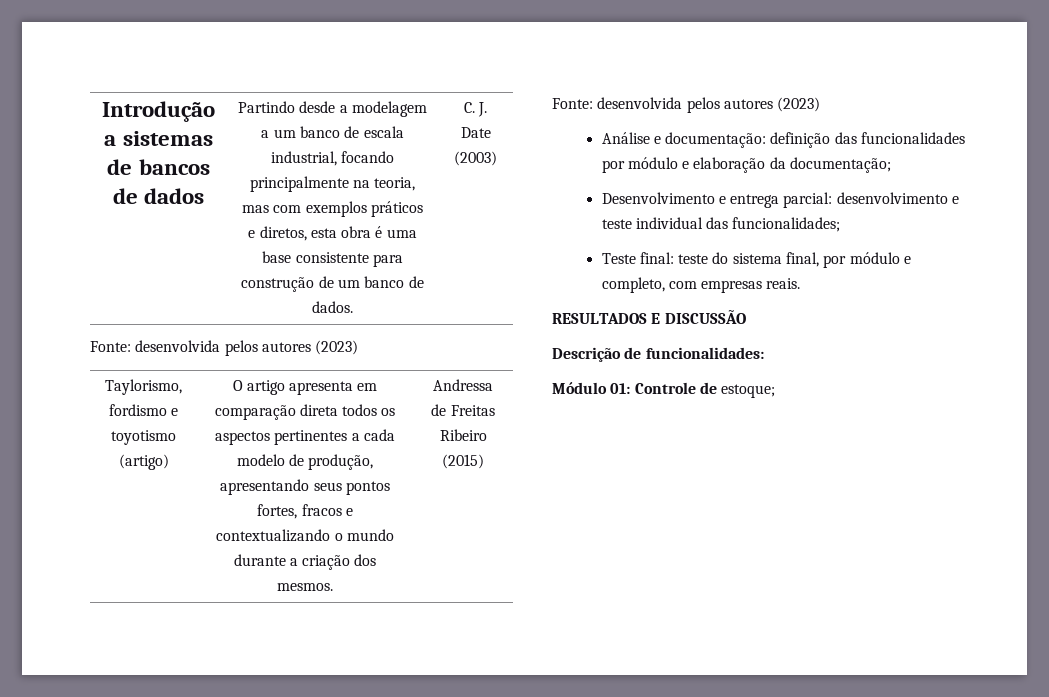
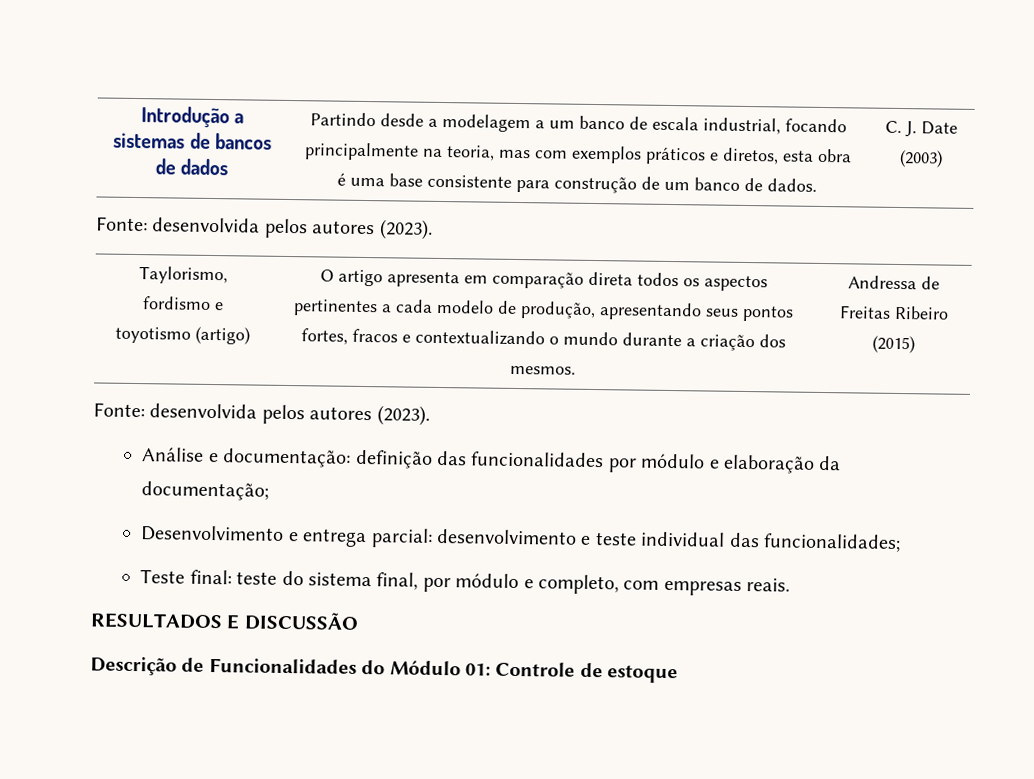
[315,340,359,355] (2023) -> [378,219,433,240] (2023).
[777,97,821,112] (2023) -> [376,405,430,426] (2023).
[645,347,764,359] funcionalidades: // -> [208,657,386,675] Funcionalidades do
[721,384,776,398] estoque; -> [607,665,679,684] estoque

